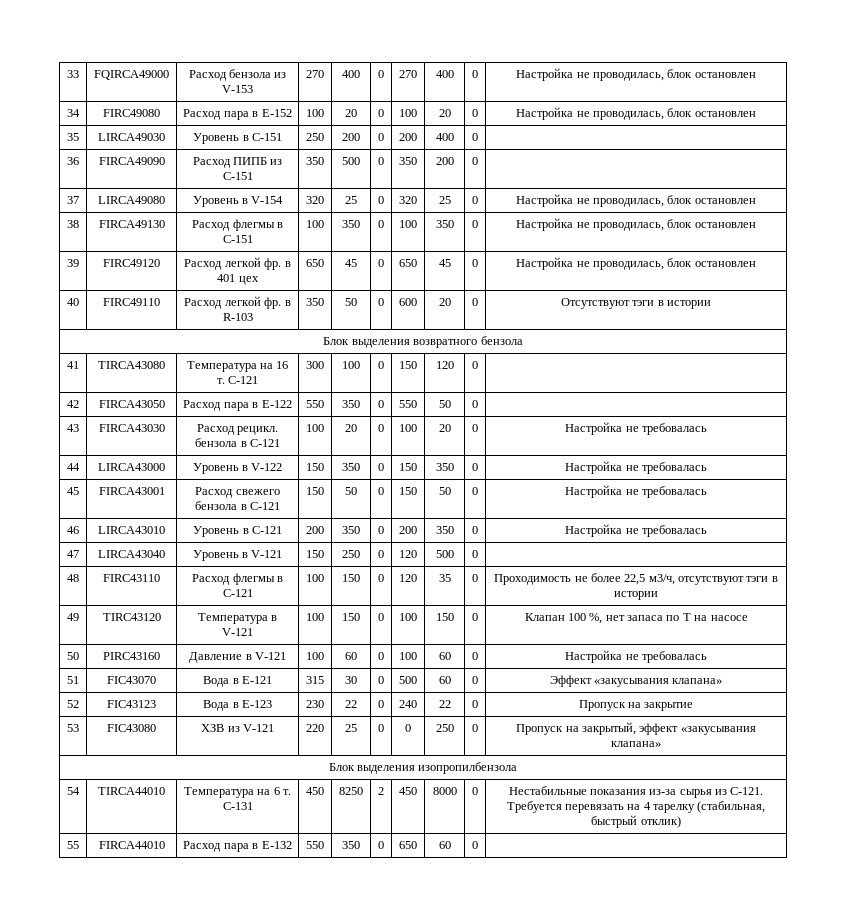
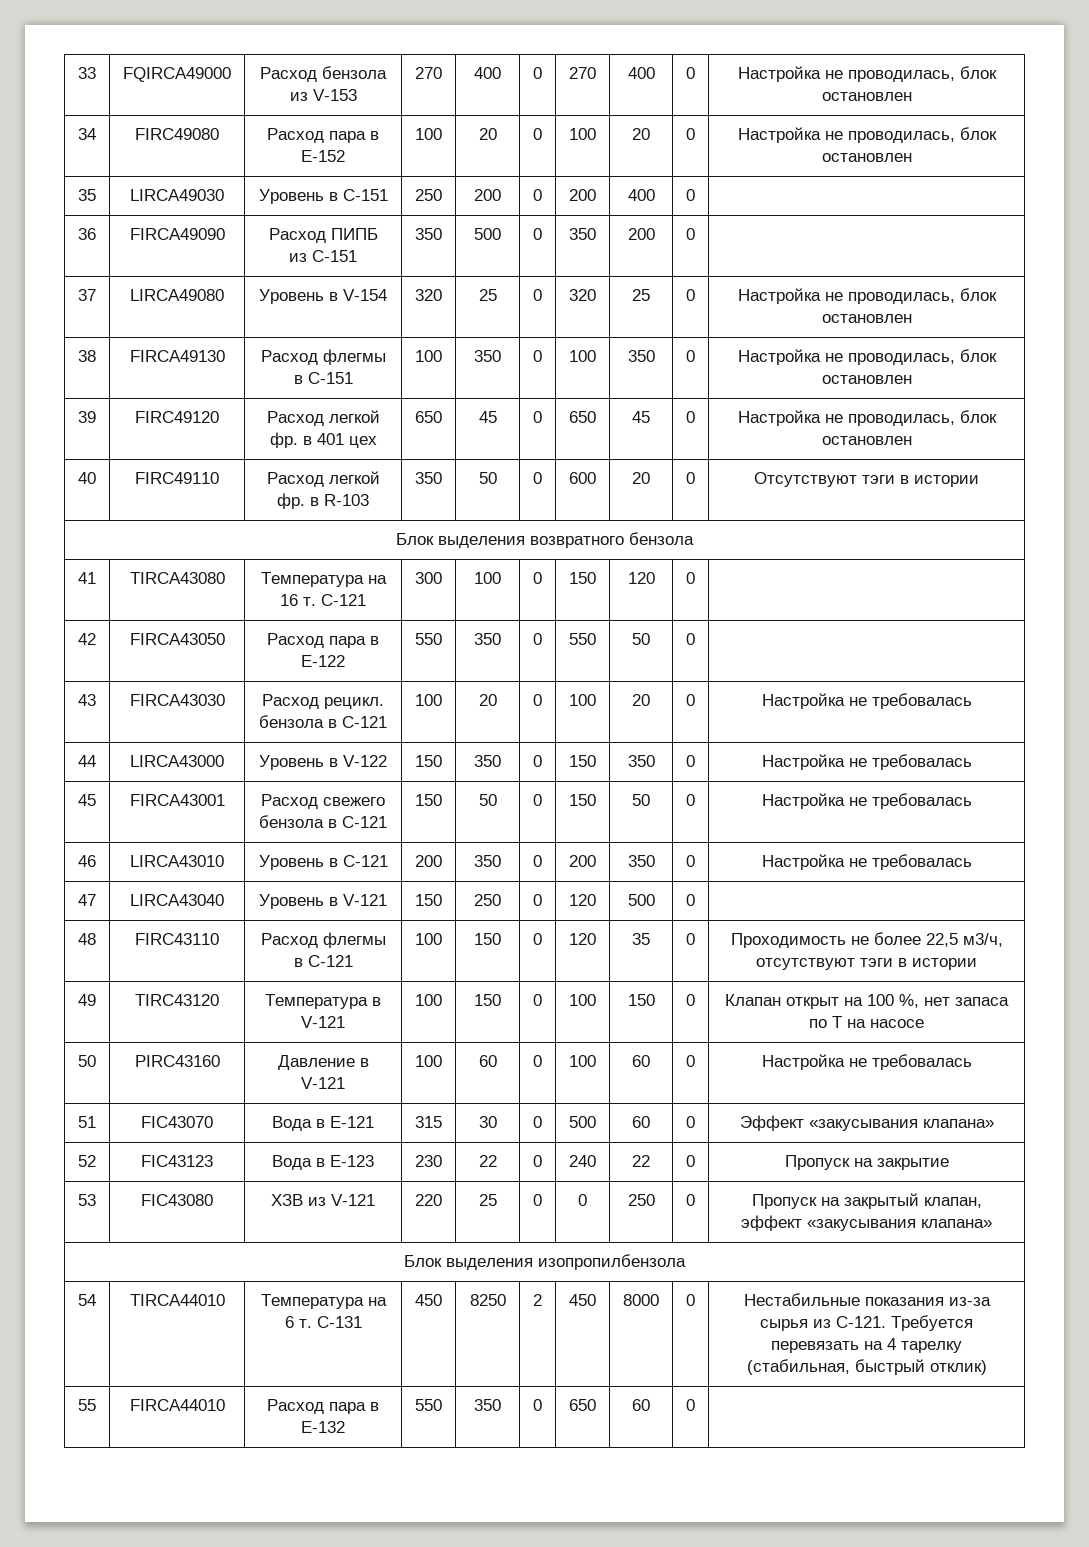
(565, 617) none -> [786,997,863,1009] открыт на
[582,722,636,735] закрытый, -> [843,1193,982,1209] закрытый клапан,

